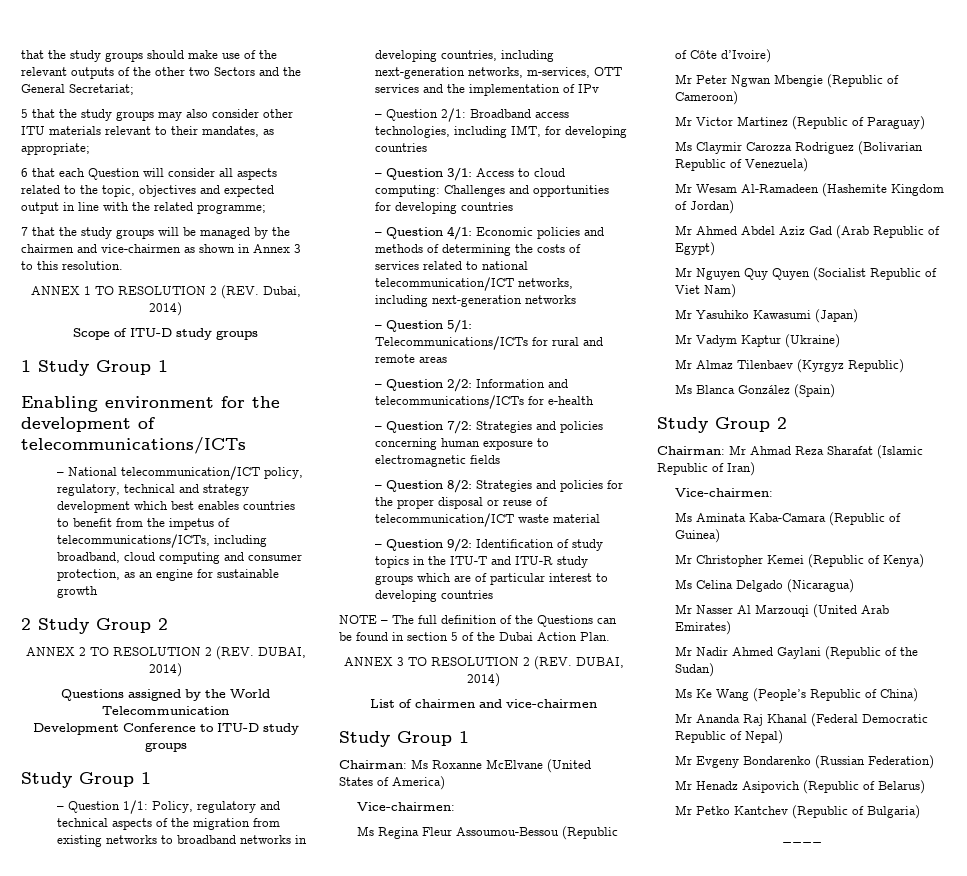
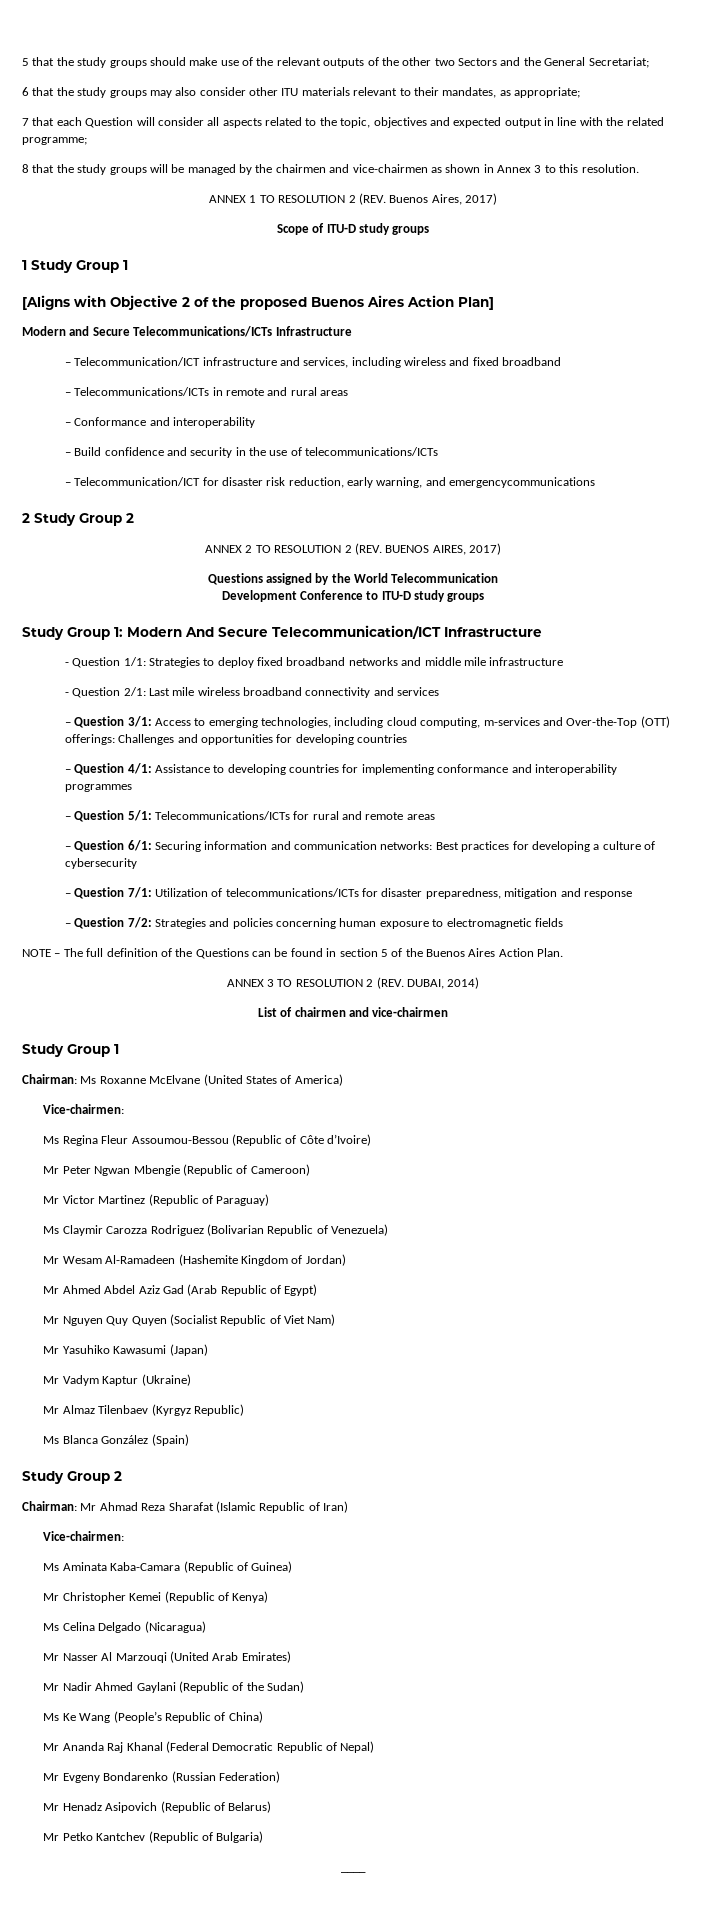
(21, 54) none -> [22,58,29,66] 5
[21,109,28,118] 5 -> [22,87,29,96] 6
[21,168,28,177] 6 -> [22,118,29,126] 7
[21,227,28,236] 7 -> [22,164,29,173] 8
[262,286,301,297] [149,302,182,316] Dubai, 2014) -> [389,193,497,205] Buenos Aires, 2017)
[21,396,280,412] [21,417,155,432] [21,437,246,454] [57,466,304,480] [57,484,250,496] [57,501,296,513] [57,518,231,530] [57,534,268,548] [57,552,303,564] [57,569,280,581] [57,586,99,598] Enabling environment for the development of telecommunications/ICTs // – National telecommunication/ICT policy, regulatory, technical and strategy development which best enables countries to benefit from the impetus of telecommunications/ICTs, including broadband, cloud computing and consumer protection, as an engine for sustainable growth -> [22,295,494,310] [22,326,352,337] [64,357,562,368] [64,387,349,396] [64,417,255,428] [64,447,439,458] [64,477,596,488] [Aligns with Objective 2 of the proposed Buenos Aires Action Plan] // Modern and Secure Telecommunications/ICTs Infrastructure // – Telecommunication/ICT infrastructure and services, including wireless and fixed broadband // – Telecommunications/ICTs in remote and rural areas // – Conformance and interoperability // – Build confidence and security in the use of telecommunications/ICTs // – Telecommunication/ICT for disaster risk reduction, early warning, and emergencycommunications
[257,647,306,658] [149,663,182,677] DUBAI, 2014) -> [385,543,501,555] BUENOS AIRES, 2017)
[141,772,151,784] [57,800,281,814] [57,818,281,830] [57,835,308,847] [375,50,555,62] [375,67,623,79] [375,84,600,96] [375,108,570,122] [375,125,628,138] [375,143,428,152] 1 // – Question 1/1: Policy, regulatory and technical aspects of the migration from existing networks to broadband networks in developing countries, including next-generation networks, m-services, OTT services and the implementation of IPv // – Question 2/1: Broadband access technologies, including IMT, for developing countries -> [114,625,542,639] [64,657,564,668] [64,687,440,698] 1: Modern And Secure Telecommunication/ICT Infrastructure // - Question 1/1: Strategies to deploy fixed broadband networks and middle mile infrastructure // - Question 2/1: Last mile wireless broadband connectivity and services
[534,168,566,177] [375,185,441,197] cloud computing: -> [208,716,670,728] [64,734,115,745] emerging technologies, including cloud computing, m-services and Over-the-Top (OTT) offerings:
[476,227,605,239] [375,244,582,256] [375,261,529,270] [375,277,574,291] [375,295,577,307] Economic policies and methods of determining the costs of services related to national telecommunication/ICT networks, including next-generation networks -> [154,764,617,775] [64,784,132,792] Assistance to developing countries for implementing conformance and interoperability programmes
[447,378,569,392] [375,395,595,409] 2/2: Information and telecommunications/ICTs for e-health -> [127,840,656,852] [64,858,137,869] [64,887,632,899] 6/1: Securing information and communication networks: Best practices for developing a culture of cybersecurity // – Question 7/1: Utilization of telecommunications/ICTs for disaster preparedness, mitigation and response
[375,479,624,493] [375,497,549,509] [375,513,601,527] [375,538,604,552] [375,556,589,568] [375,573,609,585] [375,590,494,602] // – Question 8/2: Strategies and policies for the proper disposal or reuse of telecommunication/ICT waste material // – Question 9/2: Identification of study topics in the ITU-T and ITU-R study groups which are of particular interest to developing countries -> (563, 922) none
[499,632,533,641] Dubai -> [426,948,496,957] Buenos Aires

